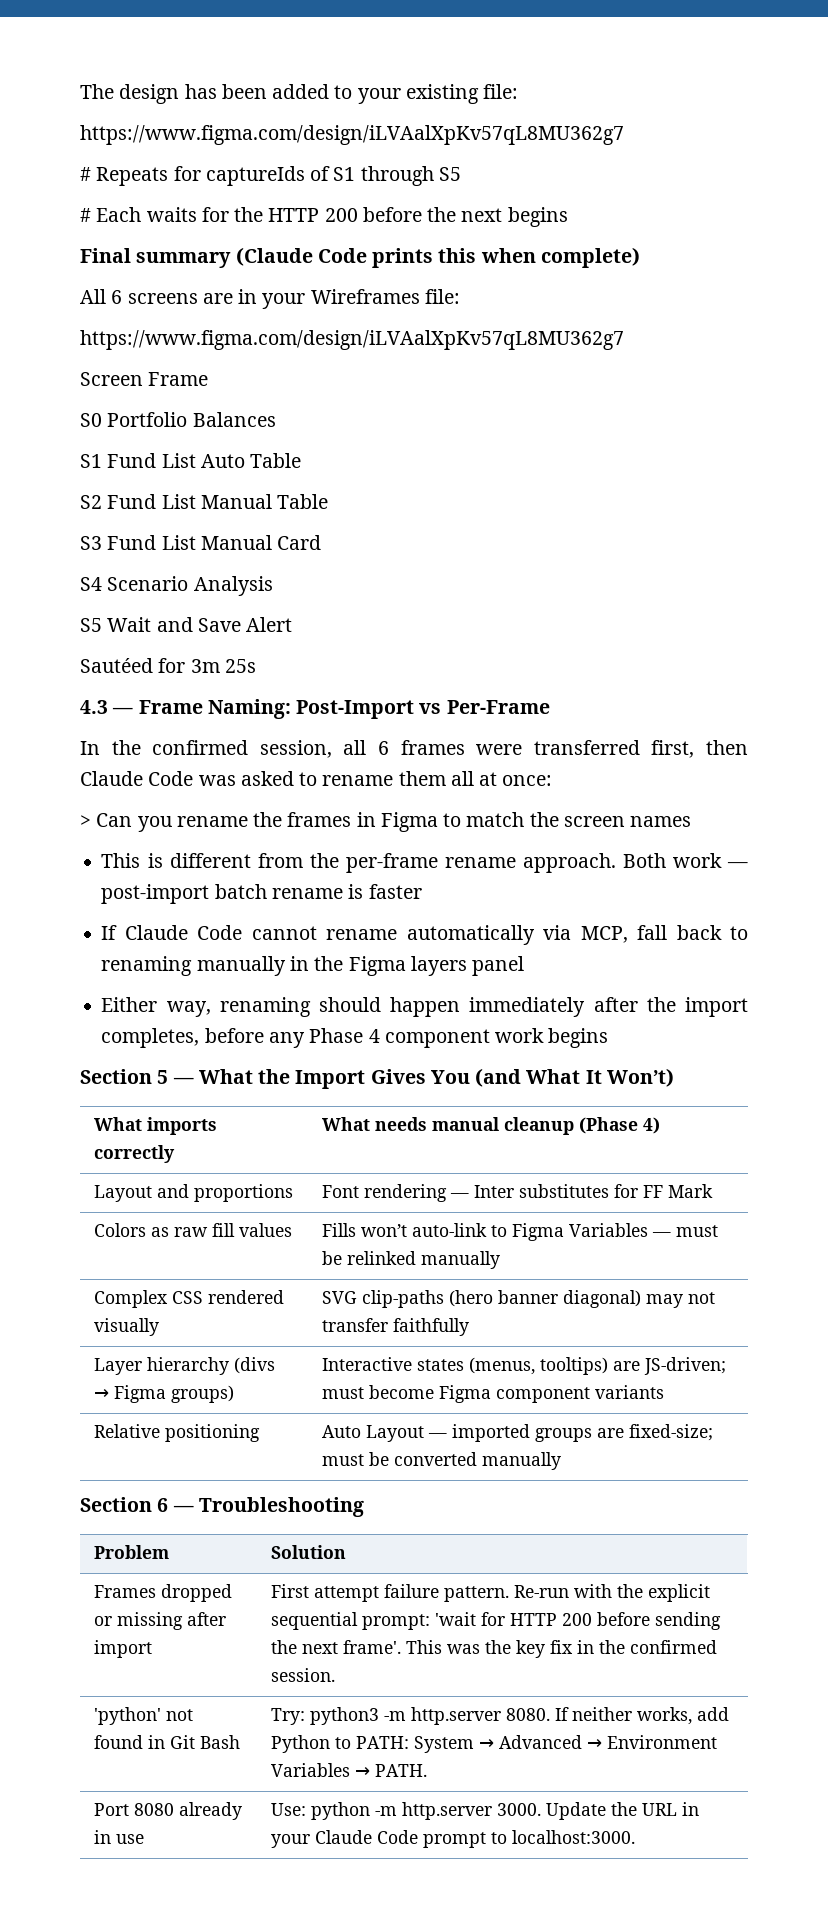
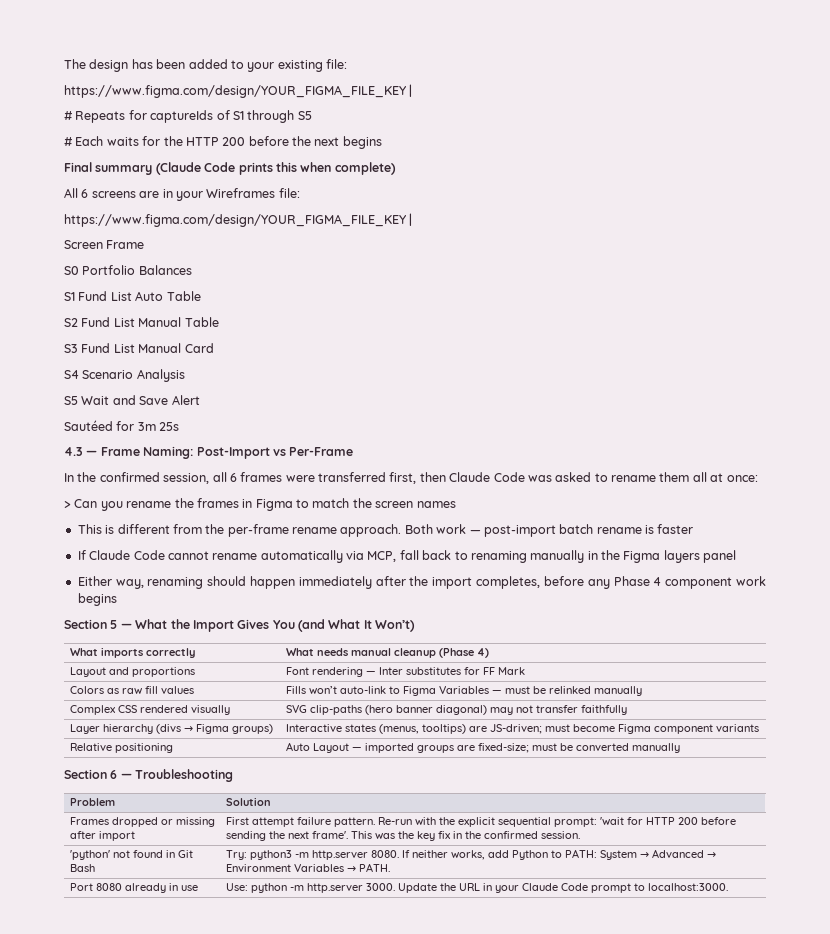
[80,125,624,145] https://www.figma.com/design/iLVAalXpKv57qL8MU362g7 -> [64,84,413,98] https://www.figma.com/design/YOUR_FIGMA_FILE_KEY |
[80,330,624,350] https://www.figma.com/design/iLVAalXpKv57qL8MU362g7 -> [64,213,413,227] https://www.figma.com/design/YOUR_FIGMA_FILE_KEY |

